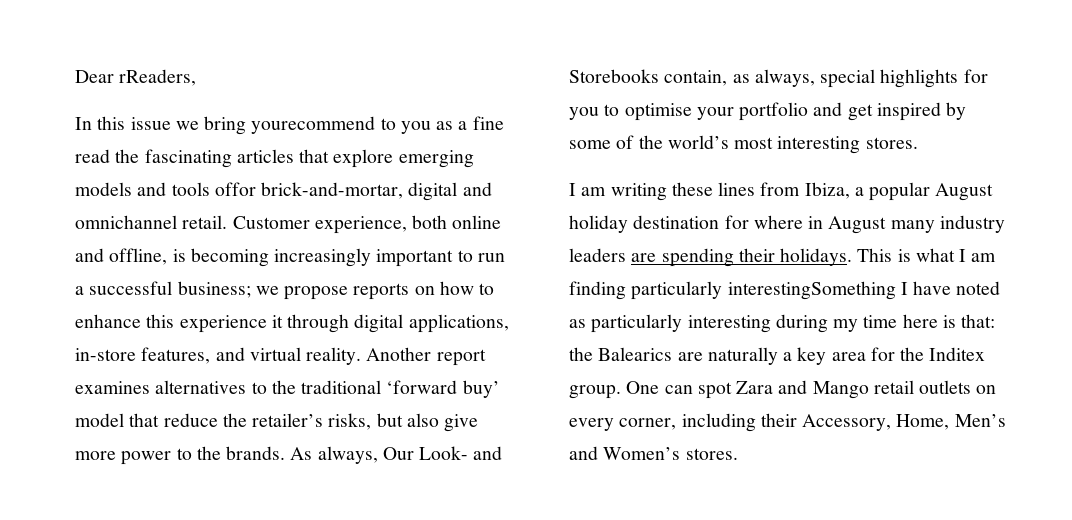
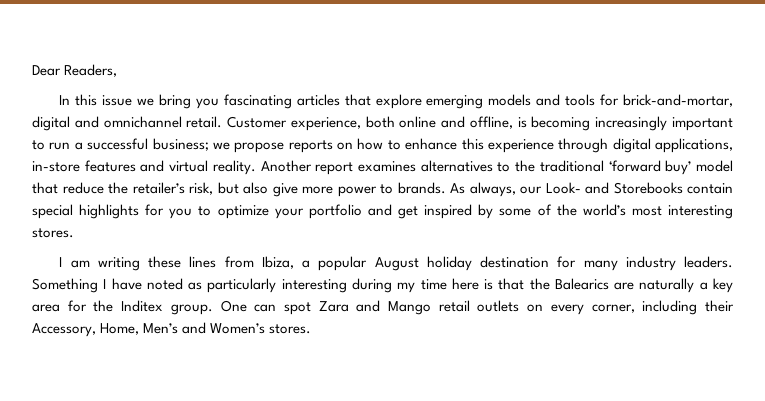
[119,69,197,86] rReaders, -> [64,64,118,77] Readers,
[251,116,504,134] [75,149,140,163] yourecommend to you as a fine read the -> [195,98,219,109] you
[214,182,256,196] offor -> [600,94,620,106] for
[271,315,283,328] it -> (554, 146) none
[141,347,211,364] features, -> [84,160,136,172] features
[328,413,372,430] risks, -> [189,182,213,195] risk,
[196,446,221,460] the -> (393, 189) none
[382,447,414,460] Our -> [520,186,542,194] our
[664,69,815,87] contain, as always, -> [687,183,733,194] contain
[624,103,692,121] optimise -> [217,205,269,219] optimize
[753,215,1005,234] [569,248,997,267] [569,281,896,300] where in August many industry leaders are spending their holidays. This is what I am finding particularly interestingSomething -> [583,256,733,271] [32,278,98,293] many industry leaders. Something
[961,314,996,328] that: -> [498,278,525,290] that

